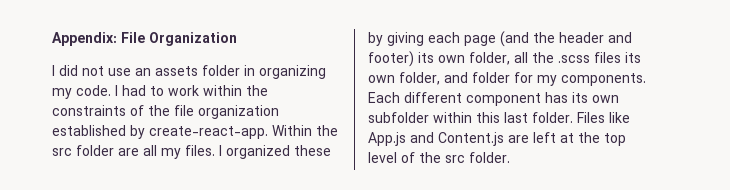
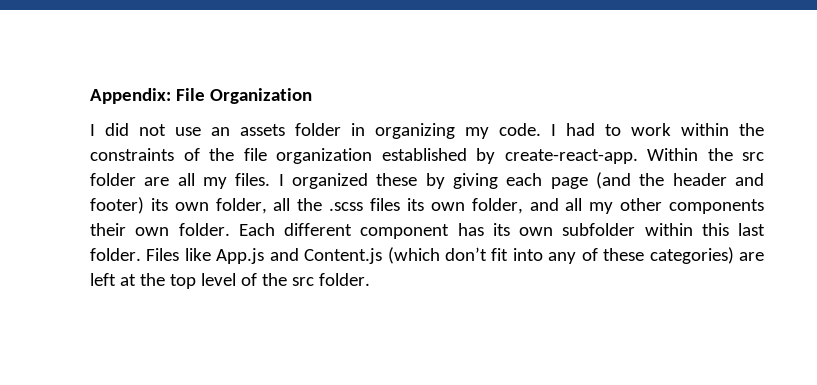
[472,72,646,86] folder for my components. -> [565,198,765,214] [90,223,230,236] all my other components their own folder.
(504, 139) none -> [387,247,734,264] (which don’t fit into any of these categories)

